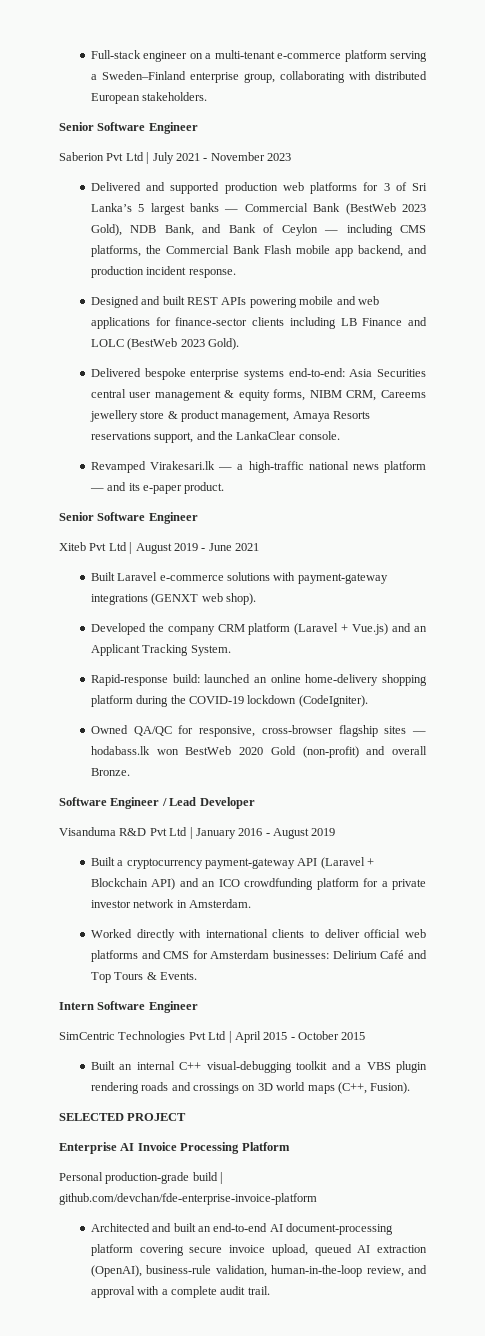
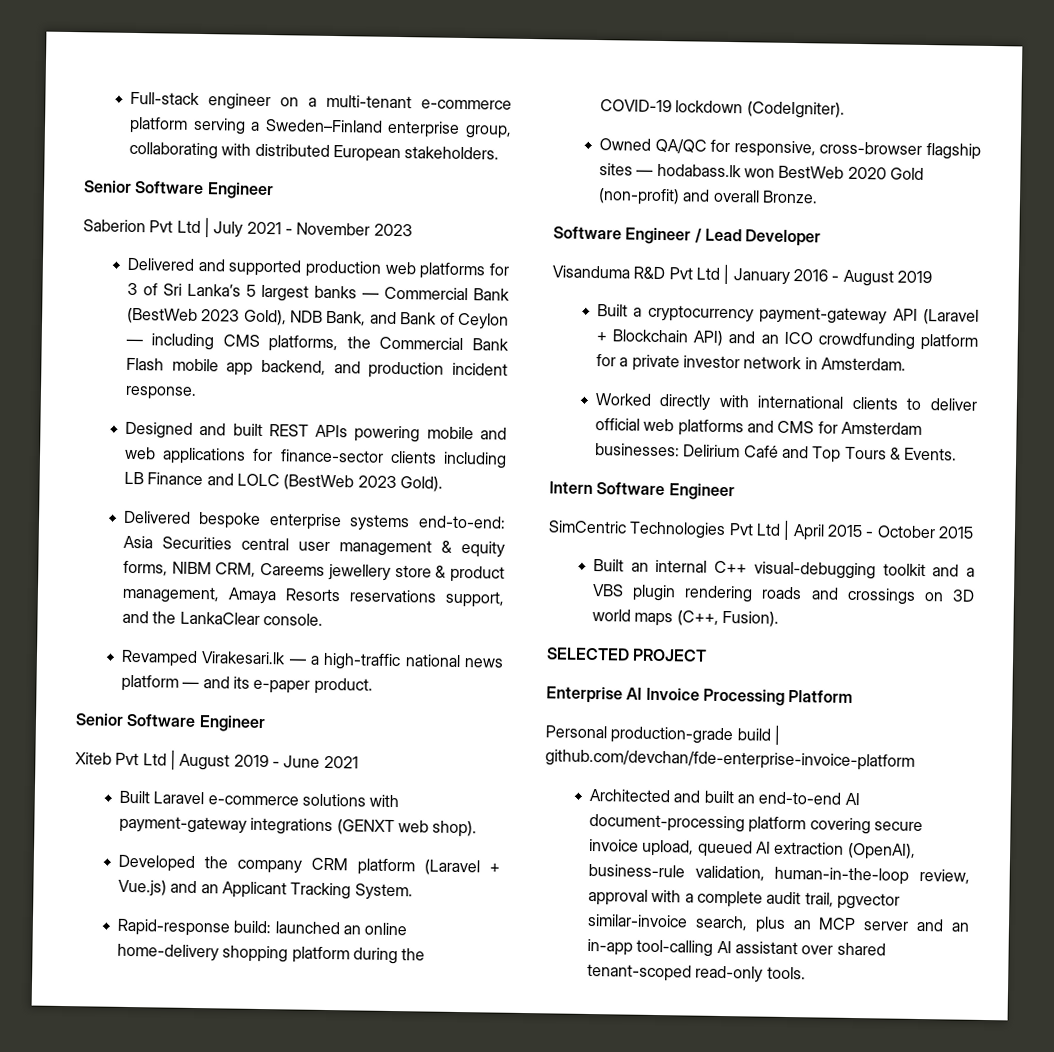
[408,1265,427,1274] and -> (970, 876) none
[247,1286,270,1295] trail. -> [804,892,900,910] [586,913,970,933] [586,938,886,957] [586,963,806,983] trail, pgvector similar-invoice search, plus an MCP server and an in-app tool-calling AI assistant over shared tenant-scoped read-only tools.

